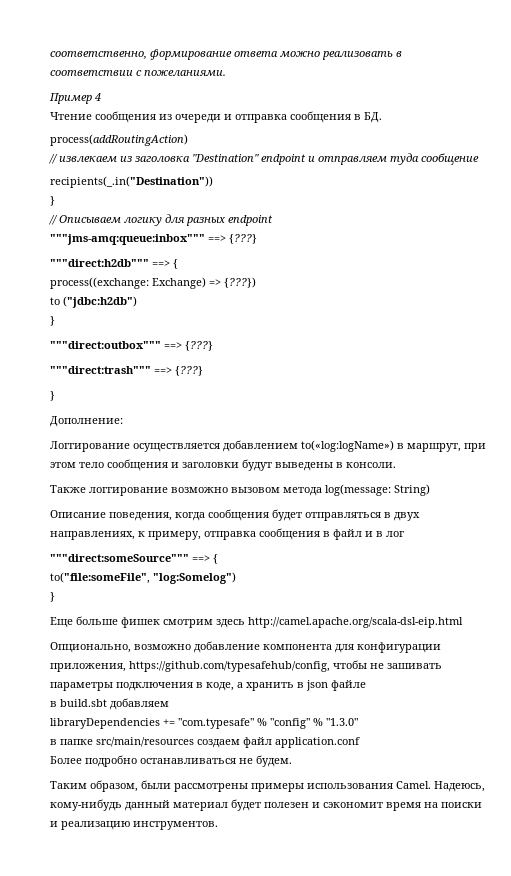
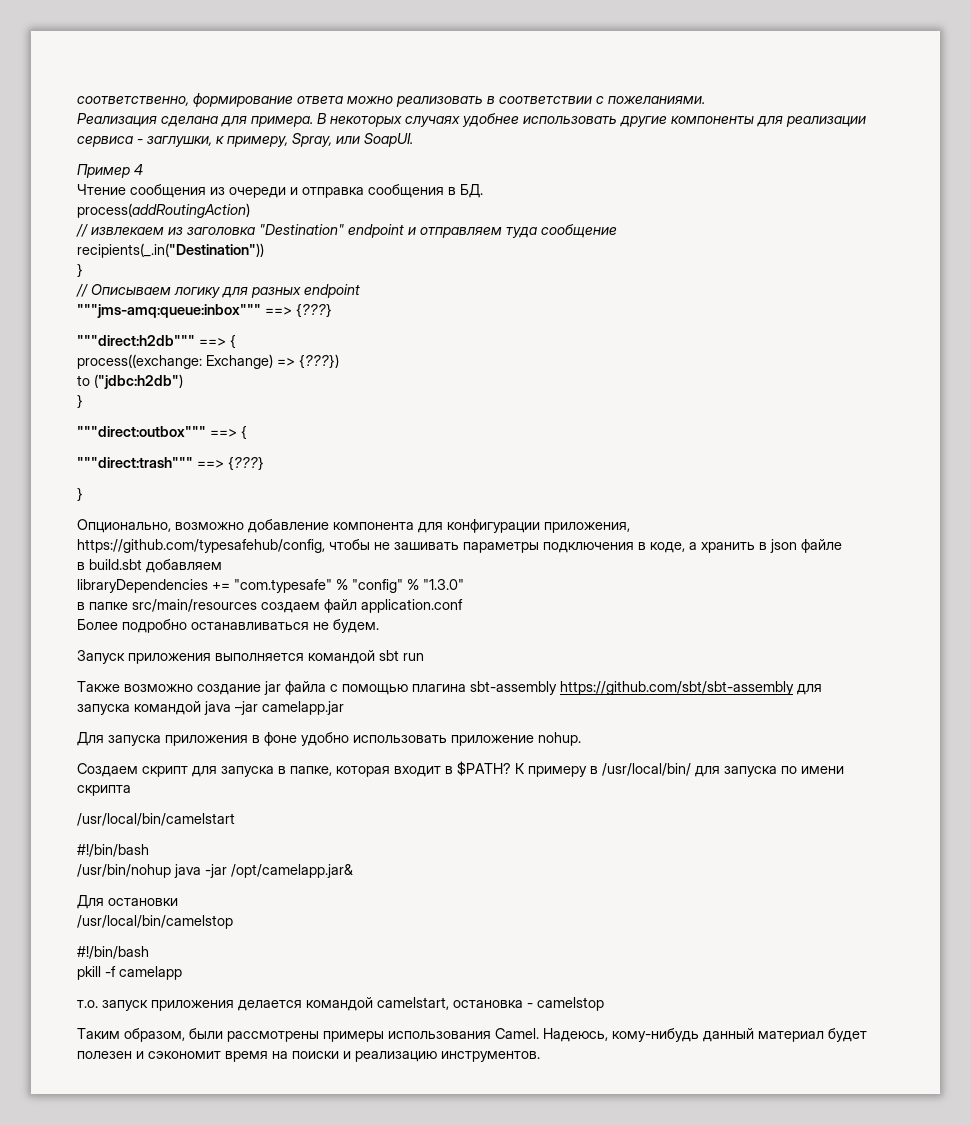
(226, 73) none -> [77,113,866,127] [77,133,413,147] // Реализация сделана для примера. В некоторых случаях удобнее использовать другие компоненты для реализации сервиса - заглушки, к примеру, Spray, или SoapUI.
[185,341,213,351] {???} -> [241,425,247,440] {
[50,416,123,427] [50,440,486,452] [50,459,396,471] [50,484,430,496] [50,509,420,521] [50,528,404,540] [50,554,218,564] [50,572,236,584] [50,592,55,602] [50,616,463,628] // Дополнение: // Логгирование осуществляется добавлением to(«log:logName») в маршрут, при этом тело сообщения и заголовки будут выведены в консоли. // Также логгирование возможно вызовом метода log(message: String) // Описание поведения, когда сообщения будет отправляться в двух направлениях, к примеру, отправка сообщения в файл и в лог // """direct:someSource""" ==> { // to("file:someFile", "log:Somelog") // } // Еще больше фишек смотрим здесь http://camel.apache.org/scala-dsl-eip.html -> (83, 494) none
(292, 761) none -> [77,650,424,664] [77,681,822,695] [77,701,344,715] [77,732,581,746] [77,761,844,777] [77,785,131,796] [77,813,235,826] [77,844,149,857] [77,864,353,878] [77,895,178,909] [77,915,233,929] [77,946,149,959] [77,966,182,980] [77,997,604,1011] // Запуск приложения выполняется командой sbt run // Также возможно создание jar файла с помощью плагина sbt-assembly https://github.com/sbt/sbt-assembly для запуска командой java –jar camelapp.jar // Для запуска приложения в фоне удобно использовать приложение nohup. // Создаем скрипт для запуска в папке, которая входит в $PATH? К примеру в /usr/local/bin/ для запуска по имени скрипта // /usr/local/bin/camelstart // #!/bin/bash // /usr/bin/nohup java -jar /opt/camelapp.jar& // Для остановки // /usr/local/bin/camelstop // #!/bin/bash // pkill -f camelapp // т.о. запуск приложения делается командой camelstart, остановка - camelstop

